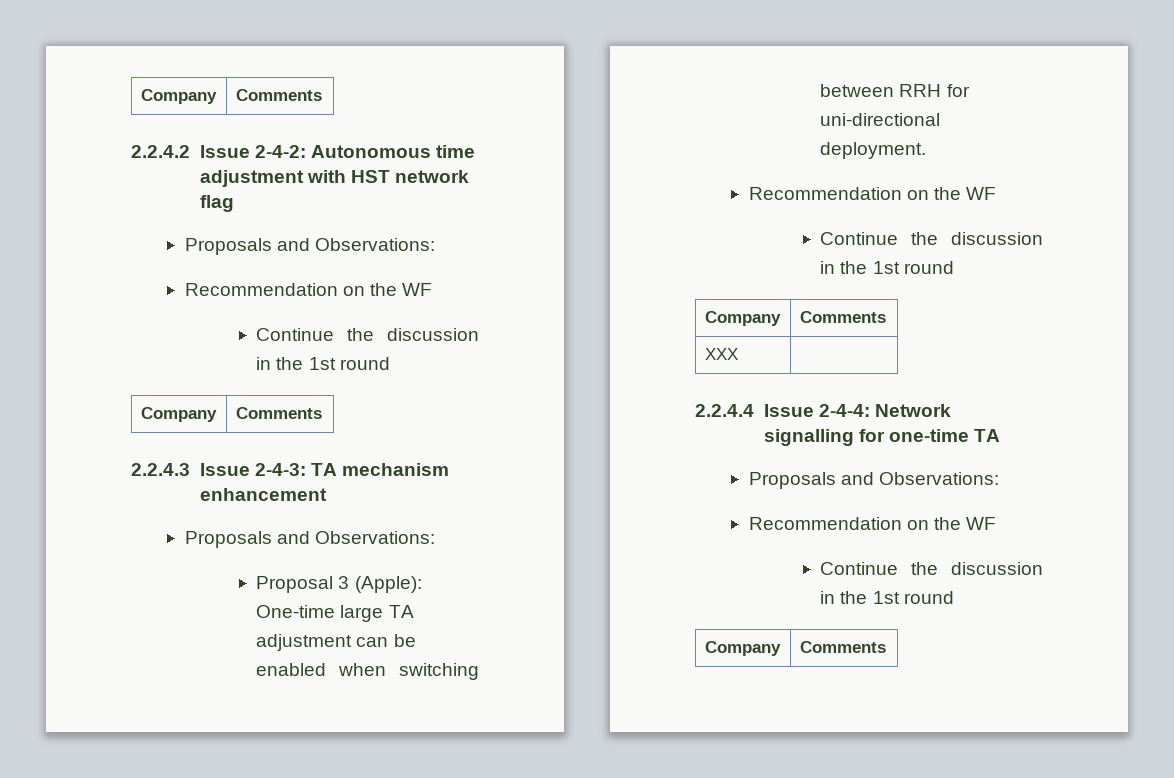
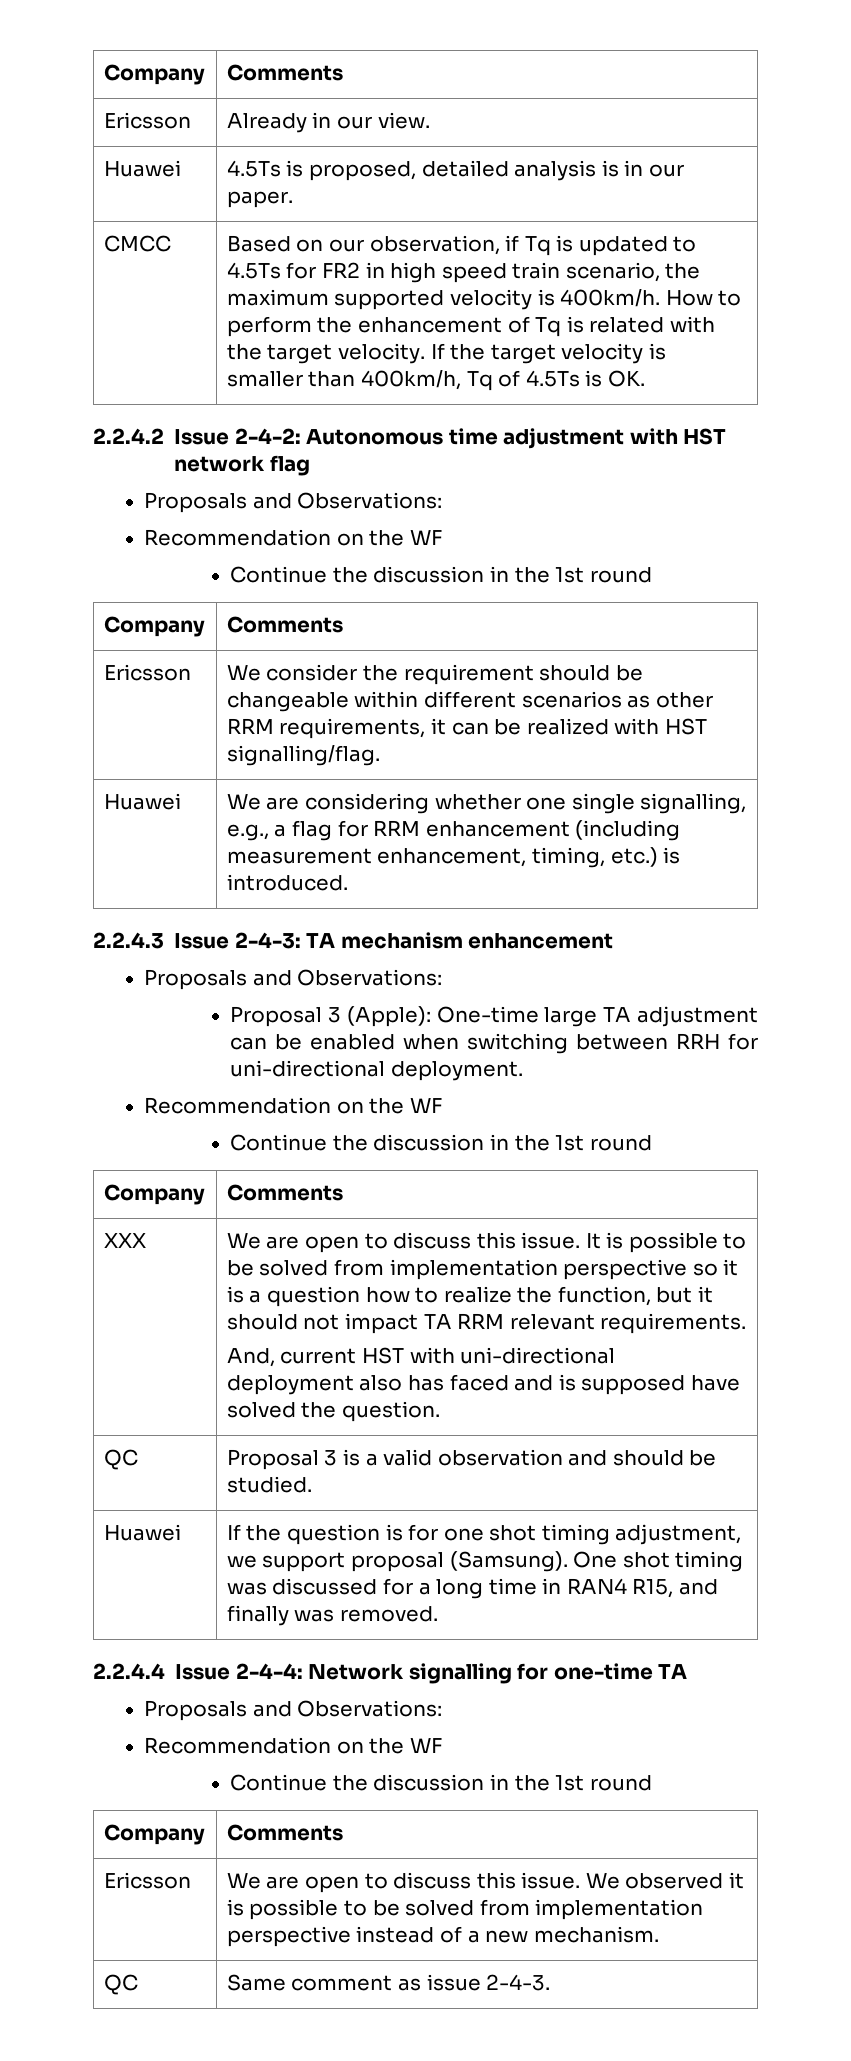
[140,89,217,104] [235,89,322,101] Company | Comments -> [103,64,205,85] [226,64,343,81] [103,112,191,129] [226,112,430,133] [103,160,181,177] [226,160,684,181] [226,191,293,208] [103,235,171,252] [226,235,697,256] [226,262,701,283] [226,289,742,310] [226,316,715,337] [226,343,666,364] [226,370,645,391] Company | Comments // Ericsson | Already in our view. // Huawei | 4.5Ts is proposed, detailed analysis is in our paper. // CMCC | Based on our observation, if Tq is updated to 4.5Ts for FR2 in high speed train scenario, the maximum supported velocity is 400km/h. How to perform the enhancement of Tq is related with the target velocity. If the target velocity is smaller than 400km/h, Tq of 4.5Ts is OK.
(322, 413) none -> [103,664,191,681] [226,664,643,685] [226,691,713,712] [226,718,707,739] [226,745,380,766] [103,793,181,810] [226,793,747,814] [226,820,681,841] [226,847,681,868] [226,874,348,891] // Ericsson | We consider the requirement should be changeable within different scenarios as other RRM requirements, it can be realized with HST signalling/flag. // Huawei | We are considering whether one single signalling, e.g., a flag for RRM enhancement (including measurement enhancement, timing, etc.) is introduced.
(738, 354) none -> [226,1232,747,1253] [226,1259,739,1280] [226,1286,713,1307] [226,1313,747,1334] [226,1347,616,1367] [226,1374,740,1395] [226,1401,440,1422] [103,1449,138,1470] [226,1449,717,1470] [226,1476,312,1493] [103,1524,181,1541] [226,1524,742,1545] [226,1551,744,1572] [226,1578,718,1599] [226,1605,438,1626] We are open to discuss this issue. It is possible to be solved from implementation perspective so it is a question how to realize the function, but it should not impact TA RRM relevant requirements. // And, current HST with uni-directional deployment also has faced and is supposed have solved the question. // QC | Proposal 3 is a valid observation and should be studied. // Huawei | If the question is for one shot timing adjustment, we support proposal (Samsung). One shot timing was discussed for a long time in RAN4 R15, and finally was removed.
(886, 647) none -> [103,1872,191,1889] [226,1872,744,1893] [226,1899,704,1920] [226,1926,659,1947] [103,1974,138,1995] [226,1974,551,1991] // Ericsson | We are open to discuss this issue. We observed it is possible to be solved from implementation perspective instead of a new mechanism. // QC | Same comment as issue 2-4-3.

